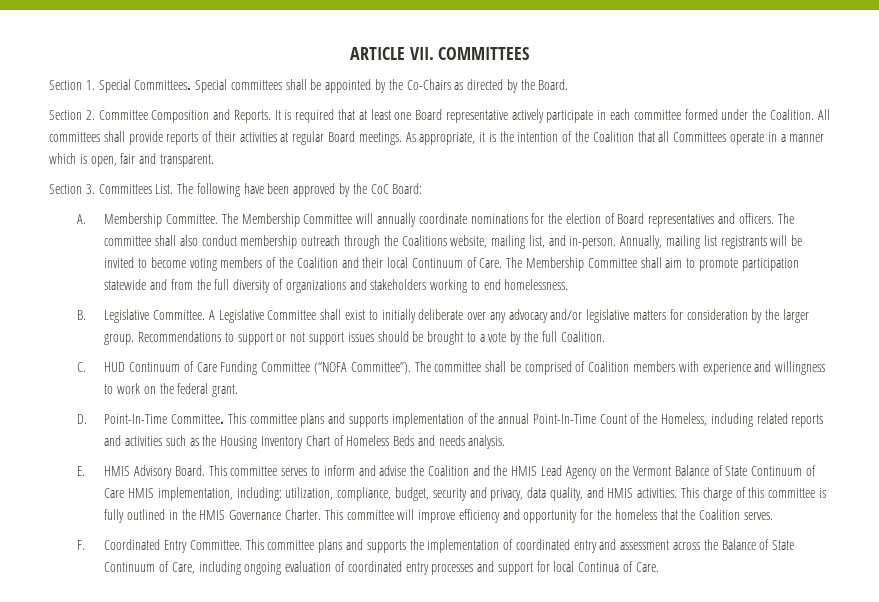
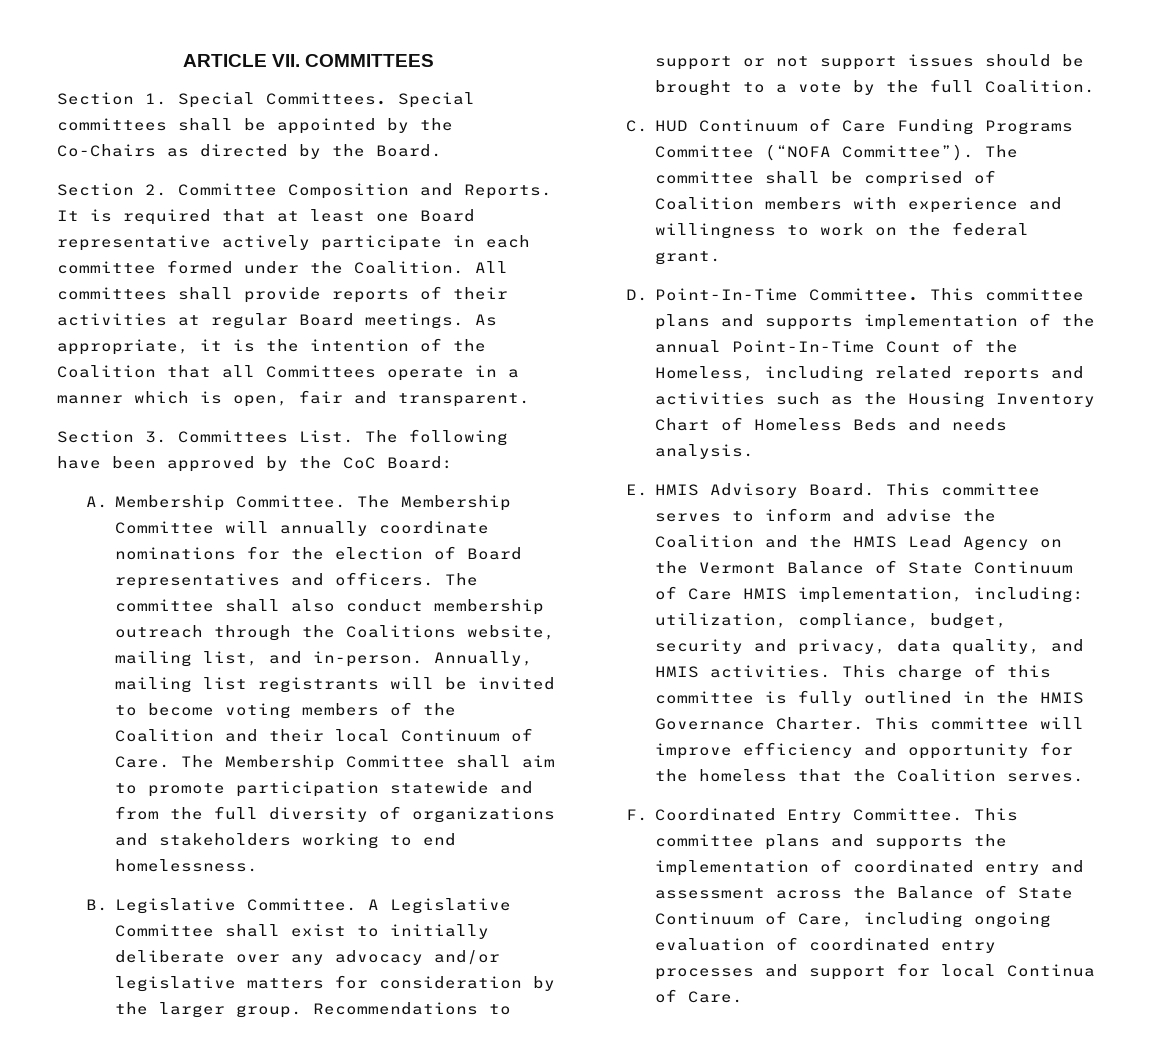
(258, 368) none -> [985,120,1074,135] Programs

